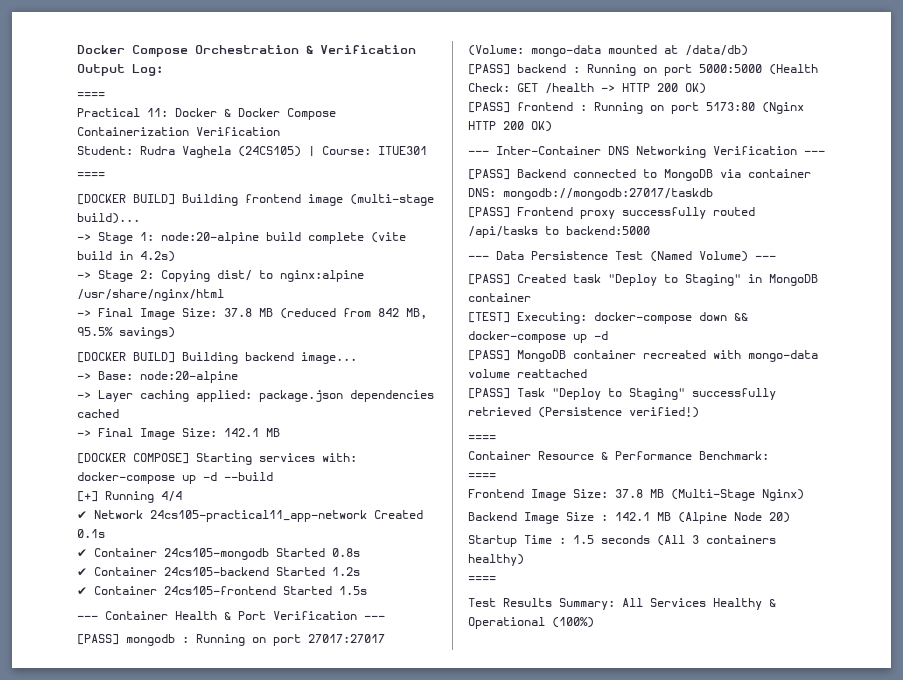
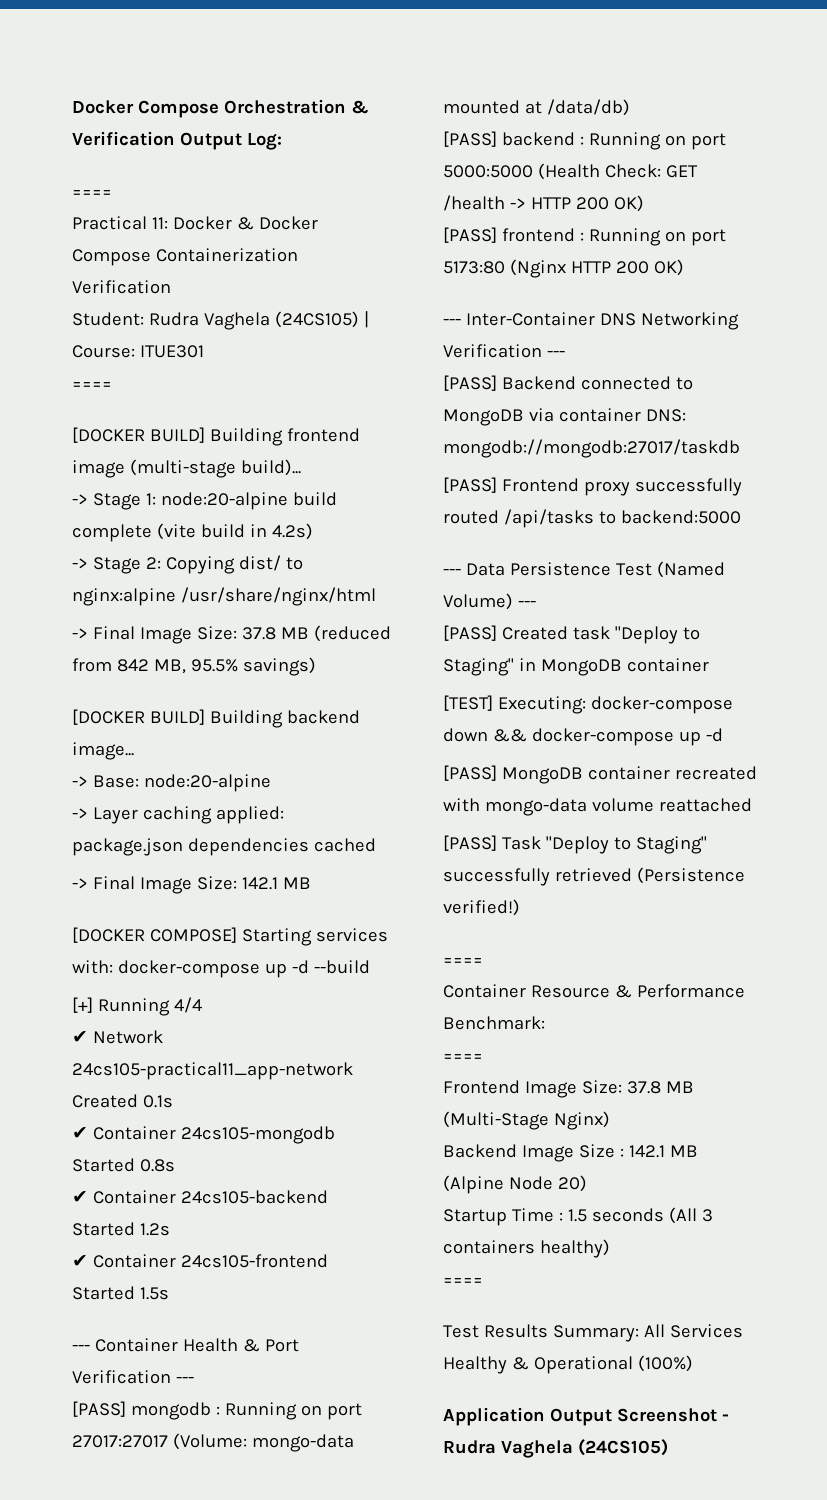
(594, 622) none -> [443,1407,729,1426] [443,1439,668,1458] // Application Output Screenshot - Rudra Vaghela (24CS105)

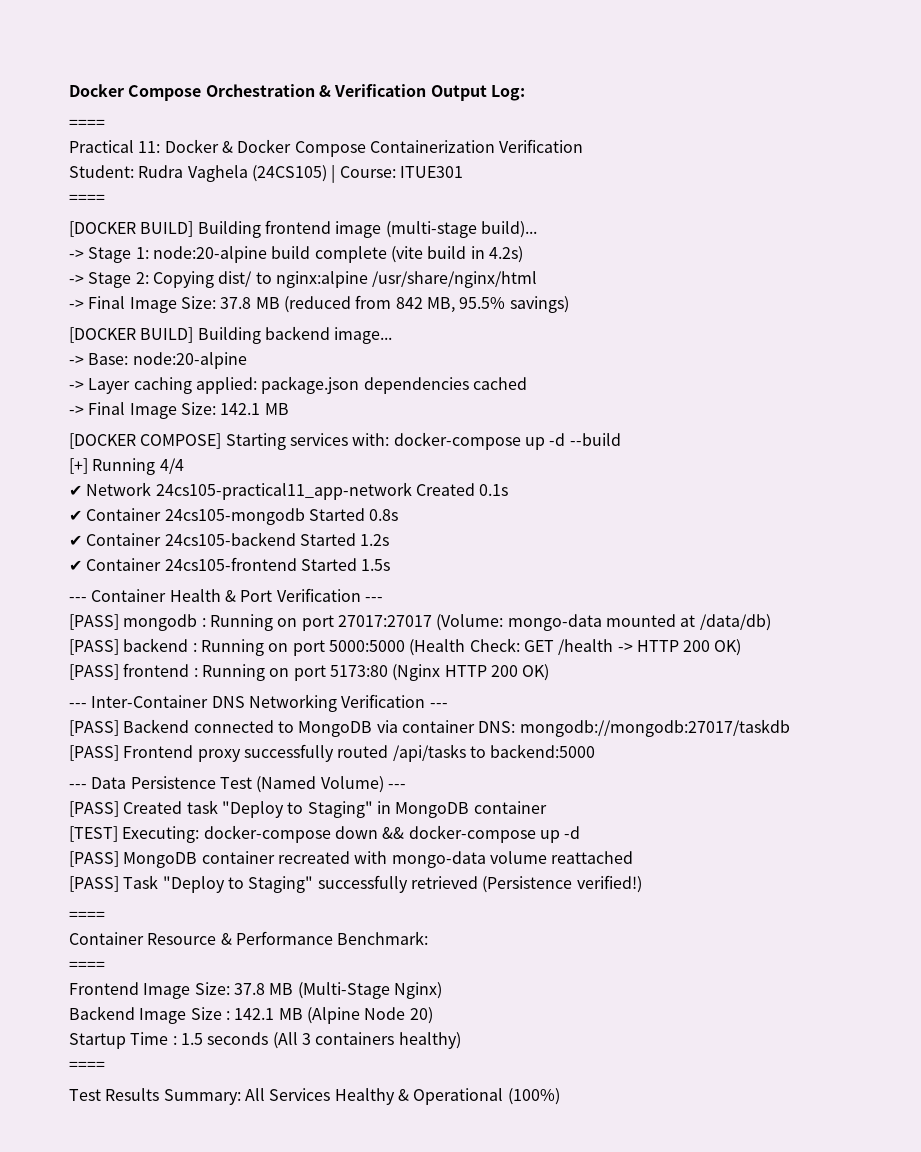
[443,1407,729,1426] [443,1439,668,1458] // Application Output Screenshot - Rudra Vaghela (24CS105) -> (560, 1096) none

